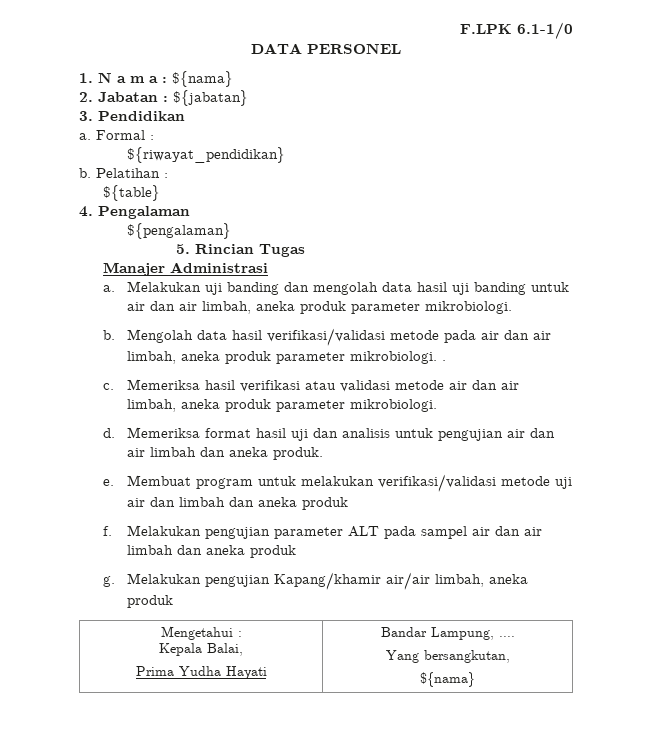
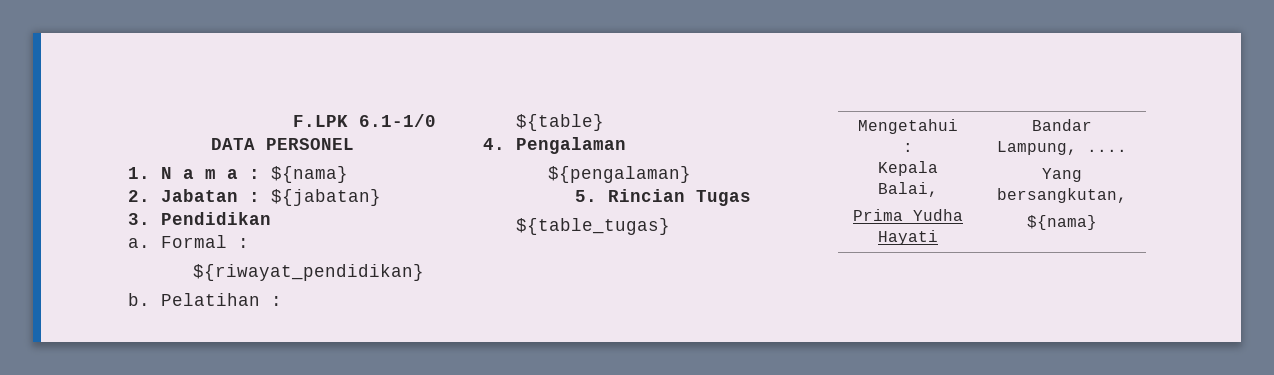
[103,262,269,276] [103,281,570,295] [127,301,513,314] [103,328,552,346] [127,351,447,364] [103,379,520,392] [127,399,438,412] [103,427,556,441] [127,447,324,460] [103,474,573,492] [127,497,349,510] [103,525,543,539] [127,545,297,558] [103,572,529,590] [127,595,174,608] Manajer Administrasi // a. Melakukan uji banding dan mengolah data hasil uji banding untuk air dan air limbah, aneka produk parameter mikrobiologi. // b. Mengolah data hasil verifikasi/validasi metode pada air dan air limbah, aneka produk parameter mikrobiologi. . // c. Memeriksa hasil verifikasi atau validasi metode air dan air limbah, aneka produk parameter mikrobiologi. // d. Memeriksa format hasil uji dan analisis untuk pengujian air dan air limbah dan aneka produk. // e. Membuat program untuk melakukan verifikasi/validasi metode uji air dan limbah dan aneka produk // f. Melakukan pengujian parameter ALT pada sampel air dan air limbah dan aneka produk // g. Melakukan pengujian Kapang/khamir air/air limbah, aneka produk -> [515,218,670,235] ${table_tugas}

